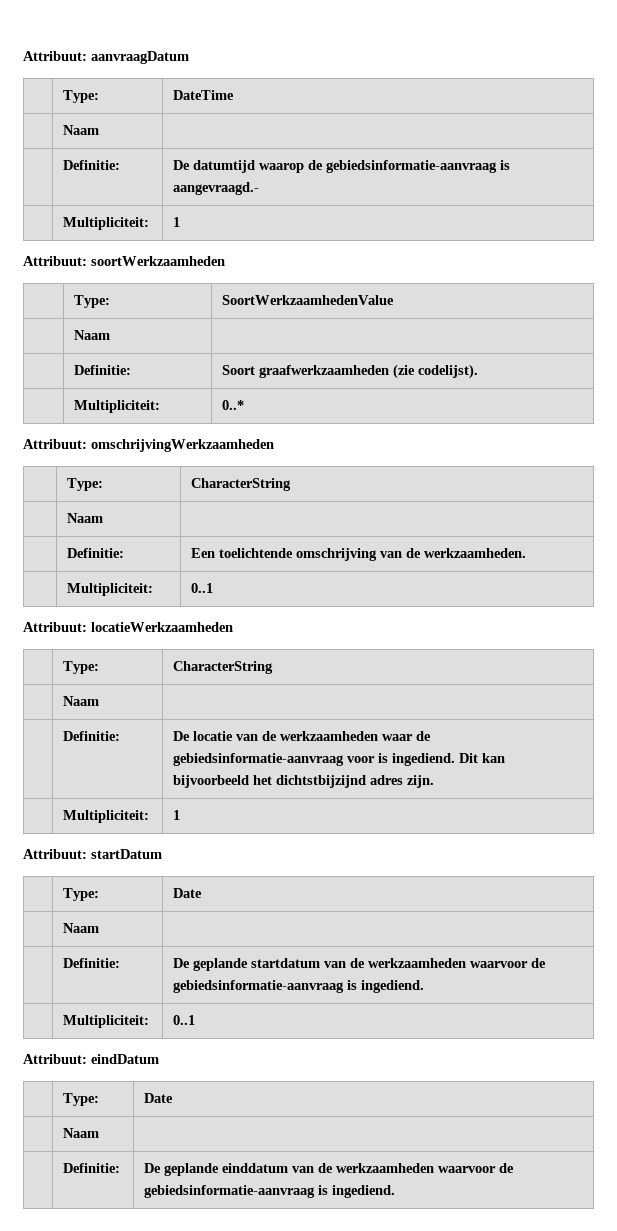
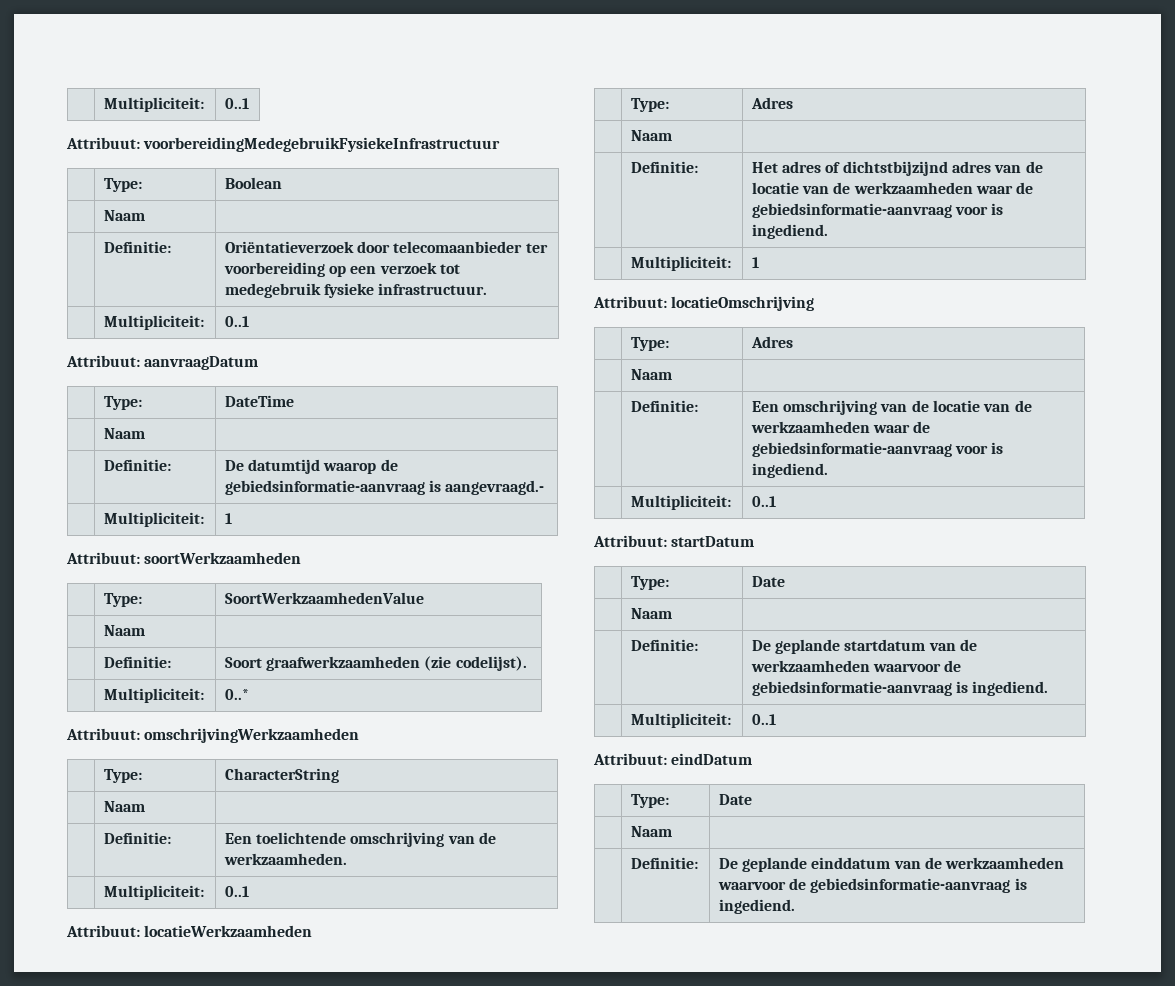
(23, 56) none -> [103,97,204,112] [224,98,249,109] [66,137,501,152] [103,178,142,192] [224,177,282,189] [103,210,145,221] [103,241,171,253] [224,241,548,253] [223,262,461,277] [224,283,488,298] [103,315,204,330] [224,316,249,327] | Multipliciteit: | 0..1 // Attribuut: voorbereidingMedegebruikFysiekeInfrastructuur // | Type: | Boolean // | Naam | // | Definitie: | Oriëntatieverzoek door telecomaanbieder ter voorbereiding op een verzoek tot medegebruik fysieke infrastructuur. // | Multipliciteit: | 0..1 //
[173,661,274,674] [63,696,100,706] [63,731,121,741] [173,731,191,741] CharacterString // | Naam | // | Definitie: | De -> [750,97,793,109] [630,130,672,141] [630,161,698,173] [751,161,1043,176] Adres // | Naam | // | Definitie: | Het adres of dichtstbijzijnd adres van de
[459,753,506,763] [173,775,435,788] [63,810,150,823] [173,810,181,820] Dit kan bijvoorbeeld het dichtstbijzijnd adres zijn. // | Multipliciteit: | 1 -> [630,256,731,271] [751,257,759,268] [593,296,815,311] [630,337,669,351] [750,336,793,348] [630,369,672,380] [630,400,698,412] [751,400,1032,415] [750,421,931,433] [751,442,1004,457] [751,463,828,478] [630,495,731,510] [751,496,776,507] // | Multipliciteit: | 1 // Attribuut: locatieOmschrijving // | Type: | Adres // | Naam | // | Definitie: | Een omschrijving van de locatie van de werkzaamheden waar de gebiedsinformatie-aanvraag voor is ingediend. // | Multipliciteit: | 0..1

